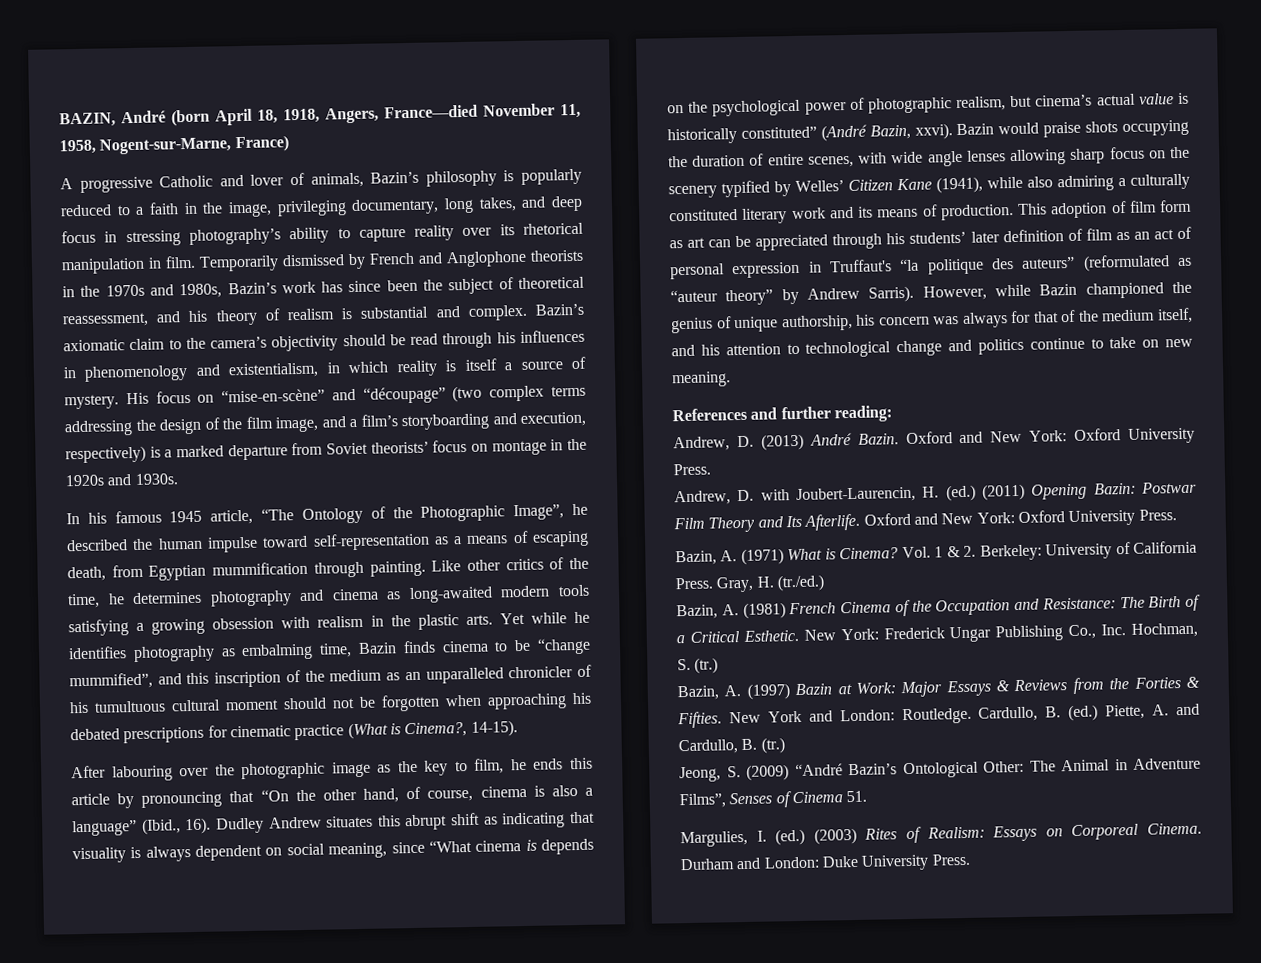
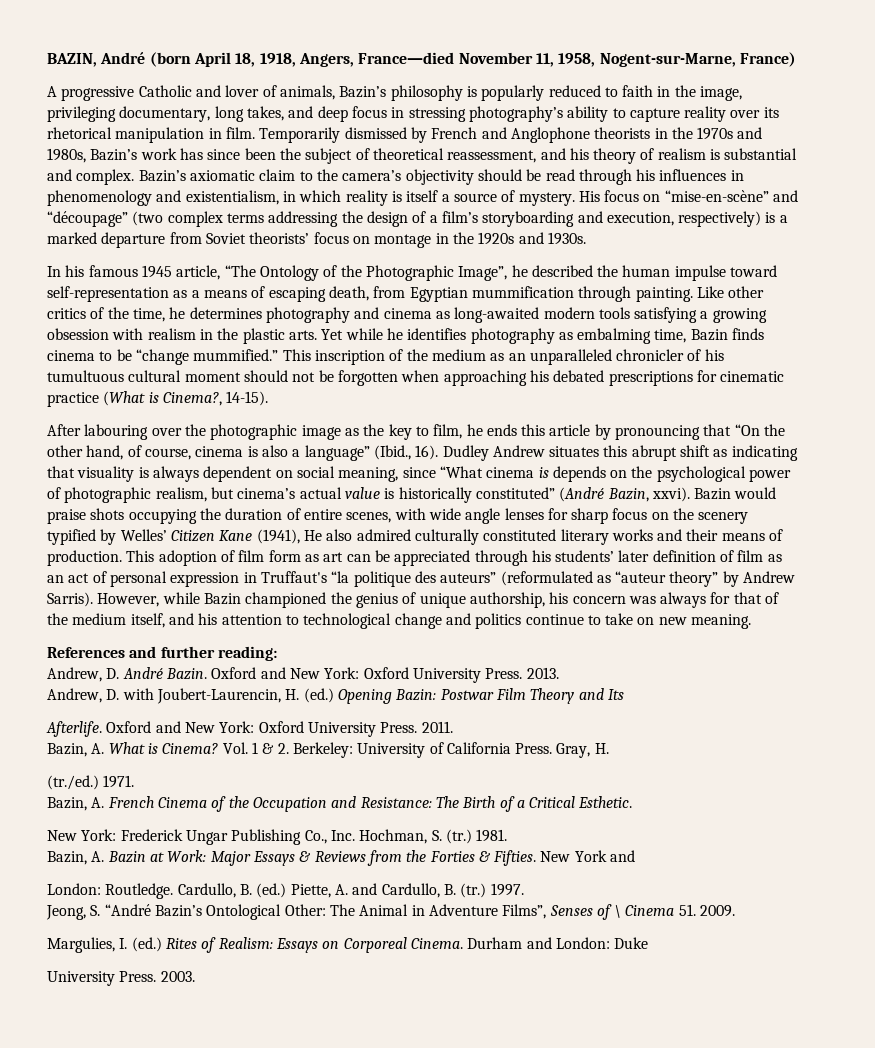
[135,206,145,215] a -> (618, 92) none
[222,416,346,433] the film image, and -> (427, 217) none
[69,672,210,690] mummified”, and this -> [193,349,311,361] mummified.” This
[1010,149,1067,166] allowing -> [547,508,568,520] for
[987,173,1190,192] [669,206,873,224] while also admiring a culturally constituted literary work and its -> [303,529,719,545] He also admired culturally constituted literary works and their
[760,433,804,451] (2013) -> (120, 673) none
(711, 469) none -> [526,667,559,679] 2013.
[982,483,1025,501] (2011) -> (334, 695) none
(802, 521) none -> (624, 694) //
[675,548,784,566] // Bazin, A. (1971) -> [421,721,453,733] [47,743,105,757] 2011. // Bazin, A.
(774, 582) none -> (609, 748) //
[676,602,786,620] // Bazin, A. (1981) -> [103,775,135,788] [47,797,105,811] 1971. // Bazin, A.
(799, 635) none -> (633, 802) //
[677,683,790,701] // Bazin, A. (1997) -> [476,829,508,842] [47,851,105,865] 1981. // Bazin, A.
(833, 716) none -> (636, 856) //
(785, 745) none -> [490,883,524,896] 1997.
[746,764,789,781] (2009) -> (101, 910) none
(792, 799) none -> [614,904,622,918] \
(868, 796) none -> [700,905,736,917] 2009.
[813,827,857,845] (2003) -> (162, 944) none
[861,853,971,871] University Press. -> [47,971,195,986] // University Press. 2003.

